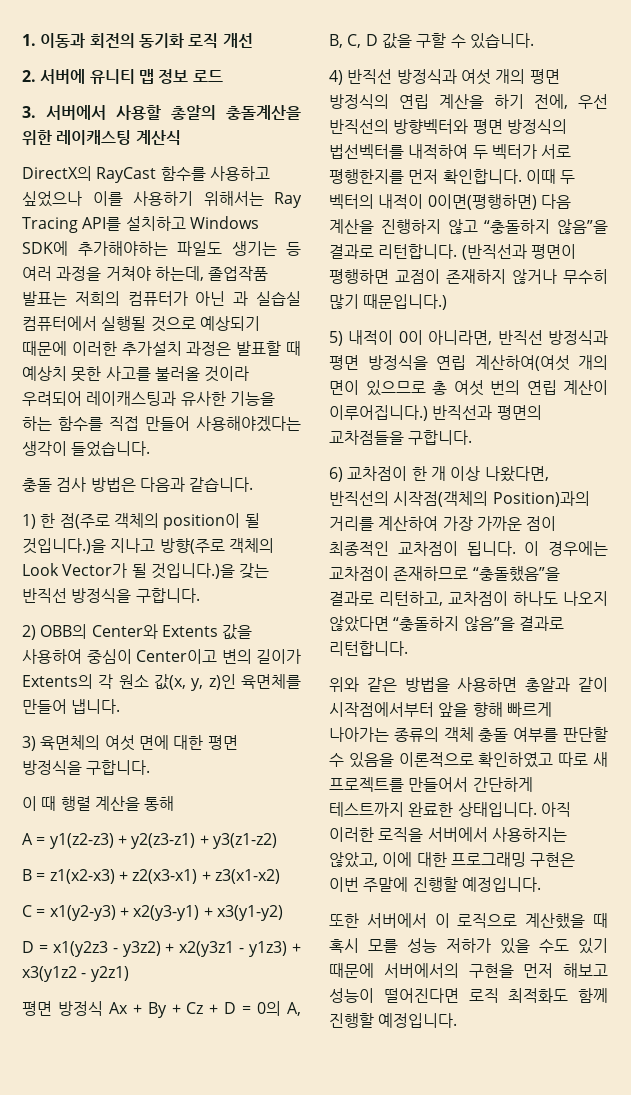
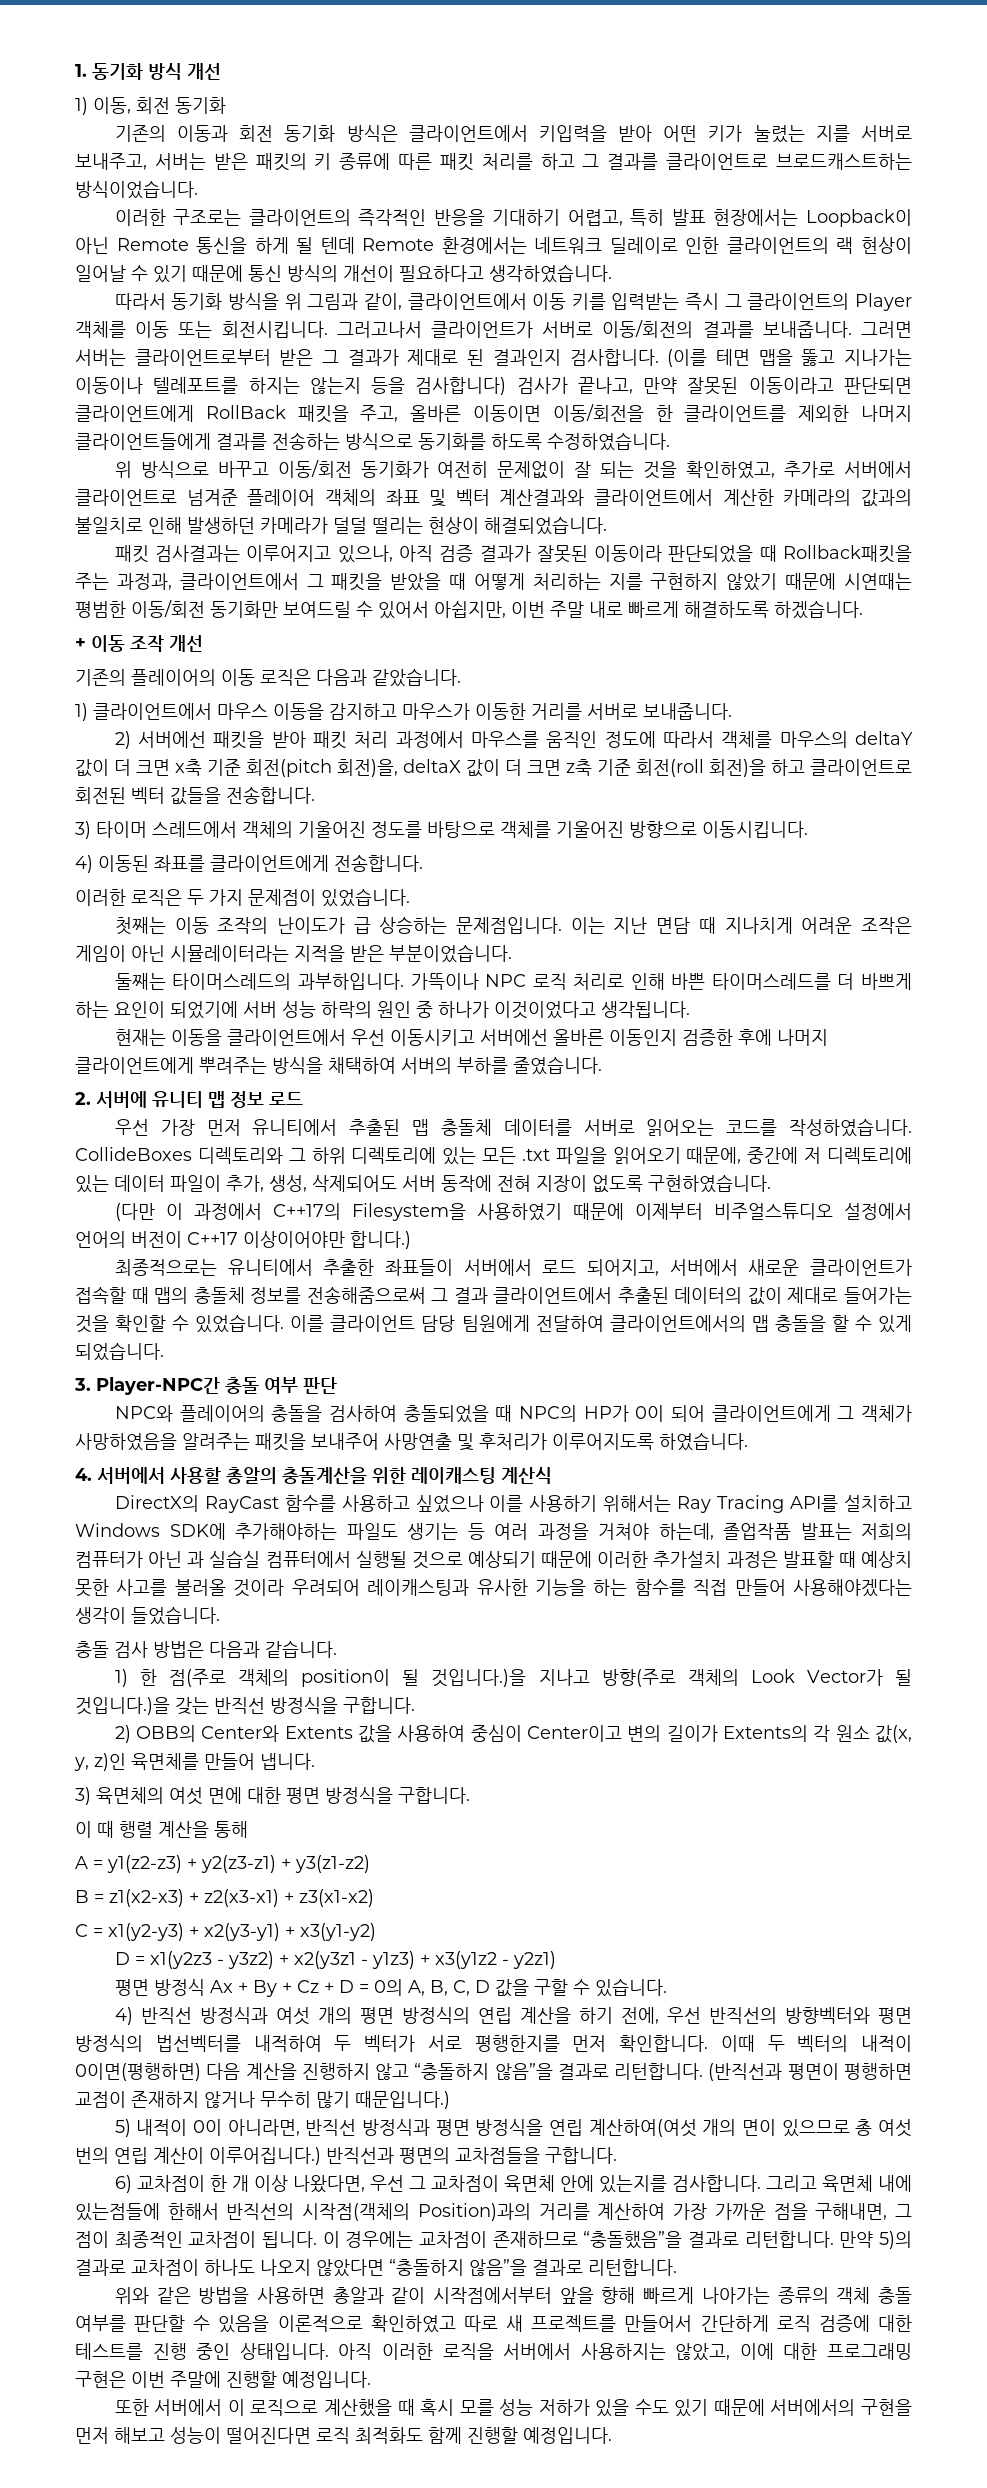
[40,33,253,48] 이동과 회전의 동기화 로직 개선 -> [92,63,221,80] [75,97,226,115] [114,125,913,143] [75,153,912,171] [75,180,198,199] [114,209,913,227] [75,237,913,254] [75,264,612,283] [114,293,913,311] [75,320,913,338] [75,349,913,367] [75,377,912,395] [75,404,912,423] [75,432,670,451] [114,460,913,479] [75,489,912,507] [75,516,607,535] [114,545,912,563] [75,573,912,591] [75,600,863,619] [75,635,203,652] [75,668,461,687] [75,703,732,721] [114,731,913,749] [75,759,912,777] [75,786,315,805] [75,821,808,839] [75,854,423,873] [75,888,410,907] [114,916,912,935] [75,944,512,963] [114,973,913,990] [75,1001,690,1019] [114,1029,828,1046] [75,1056,602,1075] 동기화 방식 개선 // 1) 이동, 회전 동기화 // 기존의 이동과 회전 동기화 방식은 클라이언트에서 키입력을 받아 어떤 키가 눌렸는 지를 서버로 보내주고, 서버는 받은 패킷의 키 종류에 따른 패킷 처리를 하고 그 결과를 클라이언트로 브로드캐스트하는 방식이었습니다. // 이러한 구조로는 클라이언트의 즉각적인 반응을 기대하기 어렵고, 특히 발표 현장에서는 Loopback이 아닌 Remote 통신을 하게 될 텐데 Remote 환경에서는 네트워크 딜레이로 인한 클라이언트의 랙 현상이 일어날 수 있기 때문에 통신 방식의 개선이 필요하다고 생각하였습니다. // 따라서 동기화 방식을 위 그림과 같이, 클라이언트에서 이동 키를 입력받는 즉시 그 클라이언트의 Player 객체를 이동 또는 회전시킵니다. 그러고나서 클라이언트가 서버로 이동/회전의 결과를 보내줍니다. 그러면 서버는 클라이언트로부터 받은 그 결과가 제대로 된 결과인지 검사합니다. (이를 테면 맵을 뚫고 지나가는 이동이나 텔레포트를 하지는 않는지 등을 검사합니다) 검사가 끝나고, 만약 잘못된 이동이라고 판단되면 클라이언트에게 RollBack 패킷을 주고, 올바른 이동이면 이동/회전을 한 클라이언트를 제외한 나머지 클라이언트들에게 결과를 전송하는 방식으로 동기화를 하도록 수정하였습니다. // 위 방식으로 바꾸고 이동/회전 동기화가 여전히 문제없이 잘 되는 것을 확인하였고, 추가로 서버에서 클라이언트로 넘겨준 플레이어 객체의 좌표 및 벡터 계산결과와 클라이언트에서 계산한 카메라의 값과의 불일치로 인해 발생하던 카메라가 덜덜 떨리는 현상이 해결되었습니다. // 패킷 검사결과는 이루어지고 있으나, 아직 검증 결과가 잘못된 이동이라 판단되었을 때 Rollback패킷을 주는 과정과, 클라이언트에서 그 패킷을 받았을 때 어떻게 처리하는 지를 구현하지 않았기 때문에 시연때는 평범한 이동/회전 동기화만 보여드릴 수 있어서 아쉽지만, 이번 주말 내로 빠르게 해결하도록 하겠습니다. // + 이동 조작 개선 // 기존의 플레이어의 이동 로직은 다음과 같았습니다. // 1) 클라이언트에서 마우스 이동을 감지하고 마우스가 이동한 거리를 서버로 보내줍니다. // 2) 서버에선 패킷을 받아 패킷 처리 과정에서 마우스를 움직인 정도에 따라서 객체를 마우스의 deltaY 값이 더 크면 x축 기준 회전(pitch 회전)을, deltaX 값이 더 크면 z축 기준 회전(roll 회전)을 하고 클라이언트로 회전된 벡터 값들을 전송합니다. // 3) 타이머 스레드에서 객체의 기울어진 정도를 바탕으로 객체를 기울어진 방향으로 이동시킵니다. // 4) 이동된 좌표를 클라이언트에게 전송합니다. // 이러한 로직은 두 가지 문제점이 있었습니다. // 첫째는 이동 조작의 난이도가 급 상승하는 문제점입니다. 이는 지난 면담 때 지나치게 어려운 조작은 게임이 아닌 시뮬레이터라는 지적을 받은 부분이었습니다. // 둘째는 타이머스레드의 과부하입니다. 가뜩이나 NPC 로직 처리로 인해 바쁜 타이머스레드를 더 바쁘게 하는 요인이 되었기에 서버 성능 하락의 원인 중 하나가 이것이었다고 생각됩니다. // 현재는 이동을 클라이언트에서 우선 이동시키고 서버에선 올바른 이동인지 검증한 후에 나머지 클라이언트에게 뿌려주는 방식을 채택하여 서버의 부하를 줄였습니다.
[22,106,36,118] 3. -> [114,1118,912,1137] [75,1147,912,1165] [75,1174,771,1193] [114,1203,913,1221] [75,1231,411,1249] [114,1259,913,1276] [75,1286,913,1305] [75,1314,912,1333] [75,1342,164,1361] [74,1377,337,1395] [114,1405,913,1423] [75,1432,748,1451] [75,1468,92,1481] 우선 가장 먼저 유니티에서 추출된 맵 충돌체 데이터를 서버로 읽어오는 코드를 작성하였습니다. CollideBoxes 디렉토리와 그 하위 디렉토리에 있는 모든 .txt 파일을 읽어오기 때문에, 중간에 저 디렉토리에 있는 데이터 파일이 추가, 생성, 삭제되어도 서버 동작에 전혀 지장이 없도록 구현하였습니다. // (다만 이 과정에서 C++17의 Filesystem을 사용하였기 때문에 이제부터 비주얼스튜디오 설정에서 언어의 버전이 C++17 이상이어야만 합니다.) // 최종적으로는 유니티에서 추출한 좌표들이 서버에서 로드 되어지고, 서버에서 새로운 클라이언트가 접속할 때 맵의 충돌체 정보를 전송해줌으로써 그 결과 클라이언트에서 추출된 데이터의 값이 제대로 들어가는 것을 확인할 수 있었습니다. 이를 클라이언트 담당 팀원에게 전달하여 클라이언트에서의 맵 충돌을 할 수 있게 되었습니다. // 3. Player-NPC간 충돌 여부 판단 // NPC와 플레이어의 충돌을 검사하여 충돌되었을 때 NPC의 HP가 0이 되어 클라이언트에게 그 객체가 사망하였음을 알려주는 패킷을 보내주어 사망연출 및 후처리가 이루어지도록 하였습니다. // 4.
(549, 474) none -> [369,2175,912,2193] [75,2203,219,2221] 우선 그 교차점이 육면체 안에 있는지를 검사합니다. 그리고 육면체 내에 있는점들에 한해서
(522, 523) none -> [773,2203,913,2220] 점을 구해내면, 그
[379,591,443,606] 리턴하고, -> [744,2231,912,2249] [75,2259,126,2276] 리턴합니다. 만약 5)의 결과로
[329,802,454,817] 테스트까지 완료한 -> [776,2315,913,2332] [75,2343,231,2360] 로직 검증에 대한 테스트를 진행 중인

